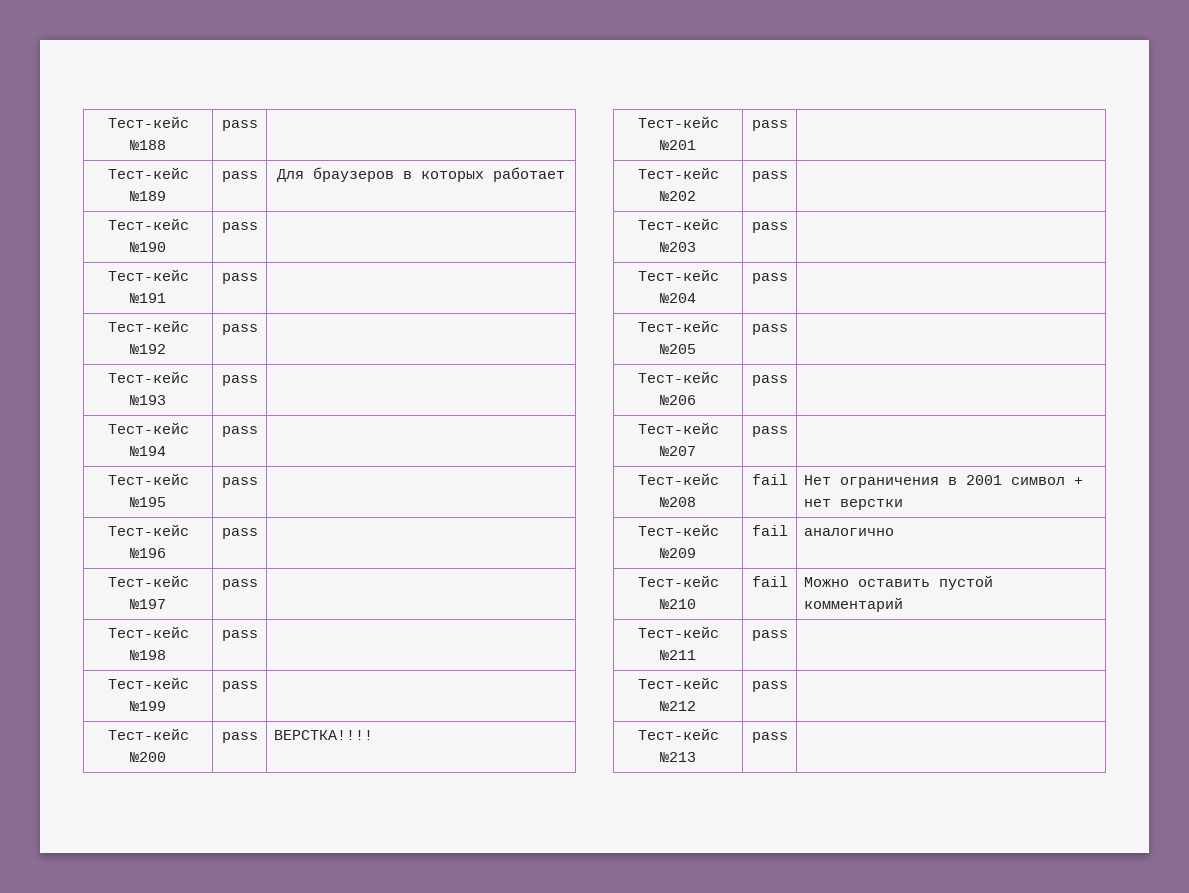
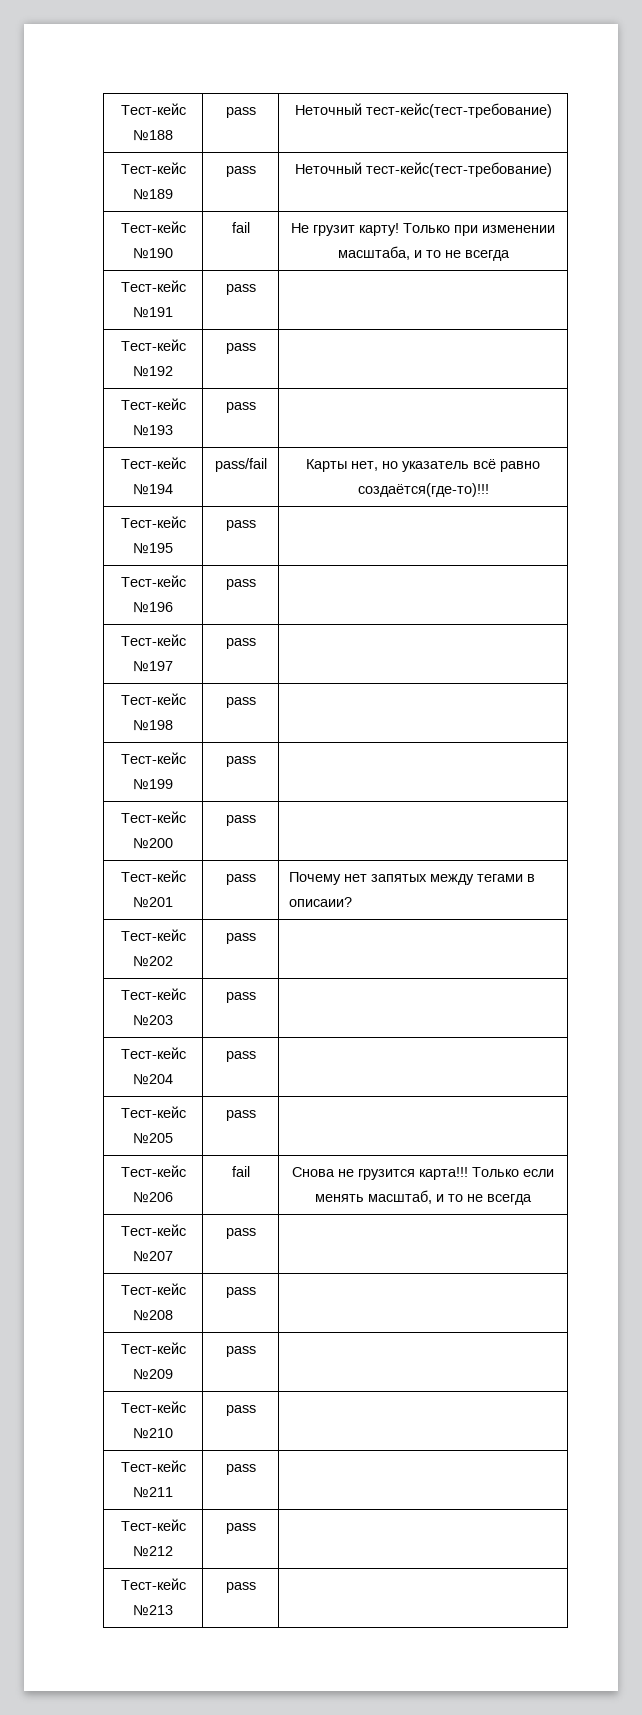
(258, 125) none -> [294,103,552,118] Неточный тест-кейс(тест-требование)
[277,167,565,182] [107,218,189,230] [130,242,166,252] [221,222,258,233] Для браузеров в которых работает // Тест-кейс №190 | pass | -> [294,162,552,177] [120,221,186,233] [133,248,173,259] [231,222,250,233] [291,223,555,236] [337,246,510,261] Неточный тест-кейс(тест-требование) // Тест-кейс №190 | fail | Не грузит карту! Только при изменении масштаба, и то не всегда
[221,426,258,437] pass | -> [214,458,267,472] [306,459,540,472] [357,483,489,497] pass/fail | Карты нет, но указатель всё равно создаётся(где-то)!!!
[274,730,374,740] ВЕРСТКА!!!! -> (256, 820) none
(788, 125) none -> [289,872,536,885] [289,897,353,907] Почему нет запятых между тегами в описаии?
[751,375,788,386] pass | -> [231,1166,250,1177] [292,1167,554,1180] [315,1190,532,1205] fail | Снова не грузится карта!!! Только если менять масштаб, и то не всегда
[751,474,788,485] [804,475,1084,488] [804,499,904,510] fail | Нет ограничения в 2001 символ + нет верстки -> [225,1287,256,1298] pass |
[751,525,788,536] [804,528,895,536] fail | аналогично -> [225,1346,256,1357] pass |
[751,576,788,587] [804,575,994,590] [804,597,904,612] fail | Можно оставить пустой комментарий -> [225,1405,256,1416] pass |

